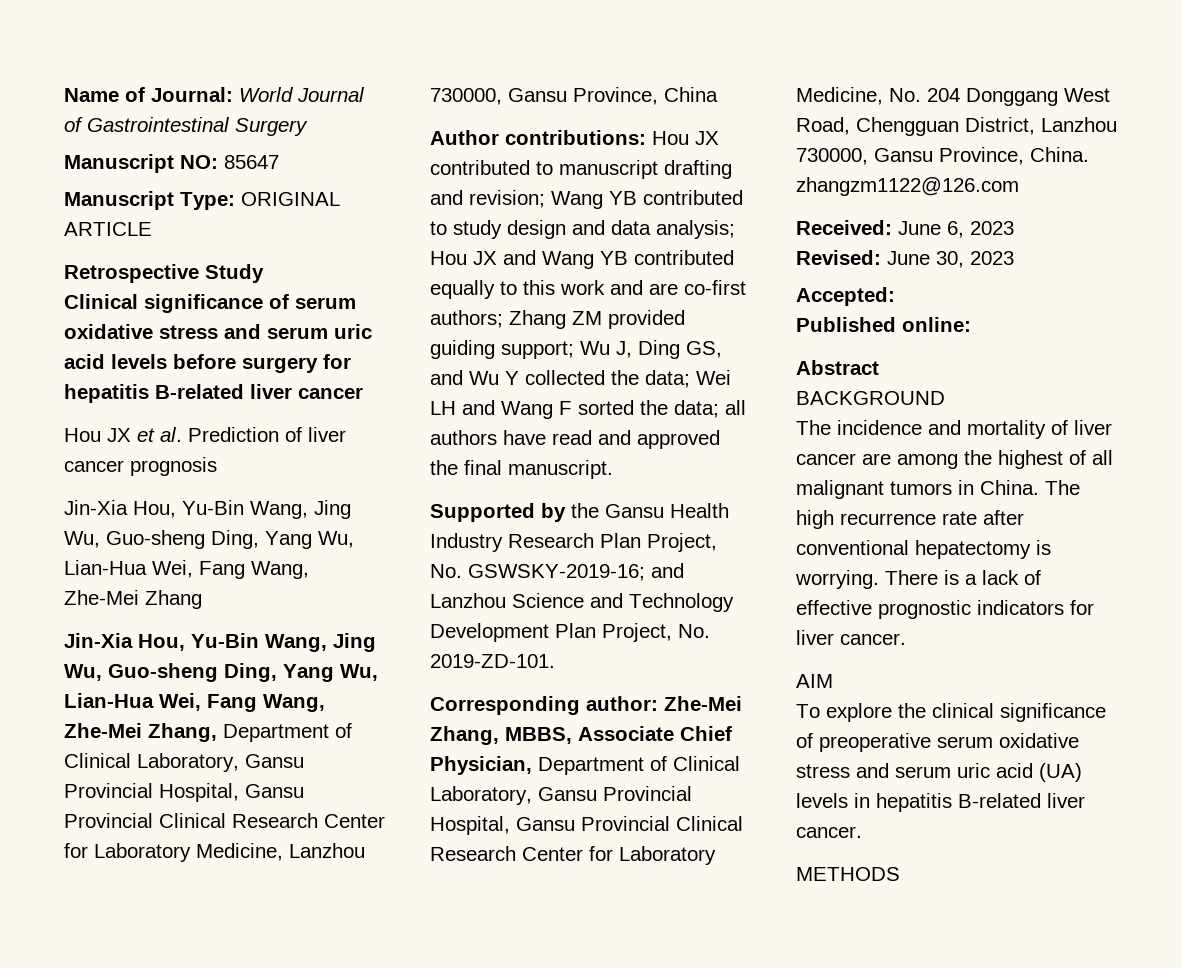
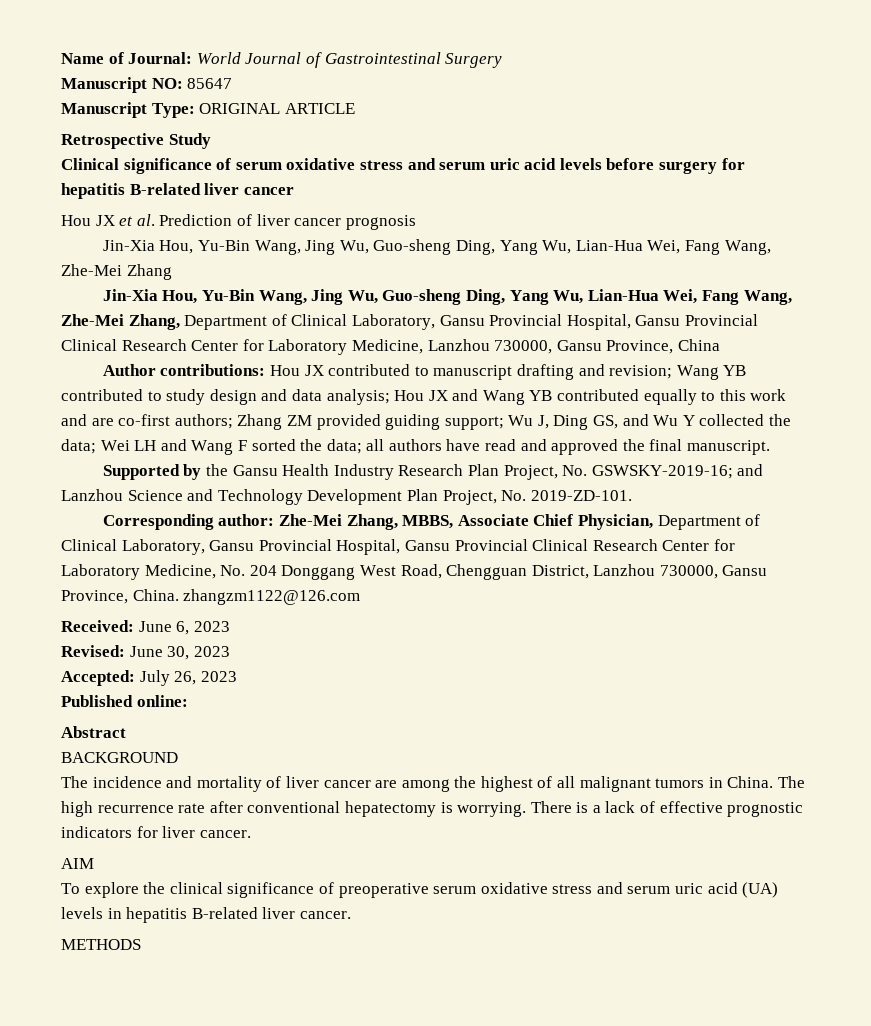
(895, 296) none -> [139,670,237,686] July 26, 2023

